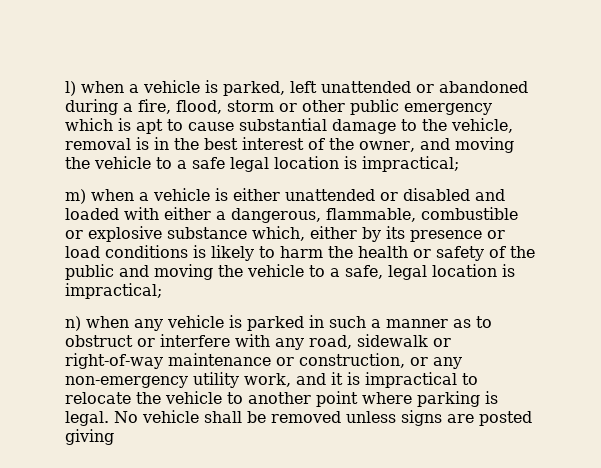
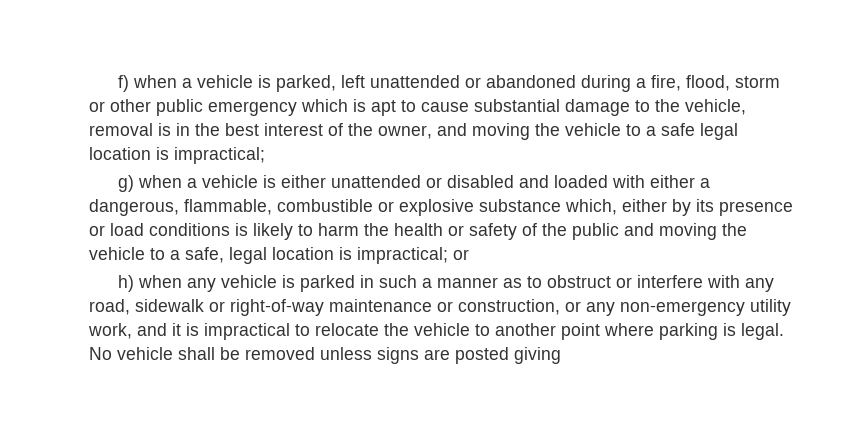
[65,81,76,96] l) -> [118,75,130,92] f)
[65,189,86,204] m) -> [118,175,135,192] g)
[65,316,81,331] // n) -> [453,249,469,260] [118,275,135,292] or // h)

